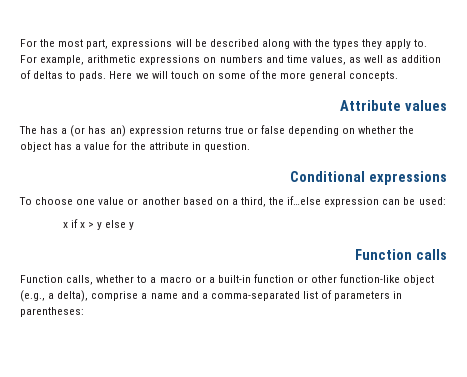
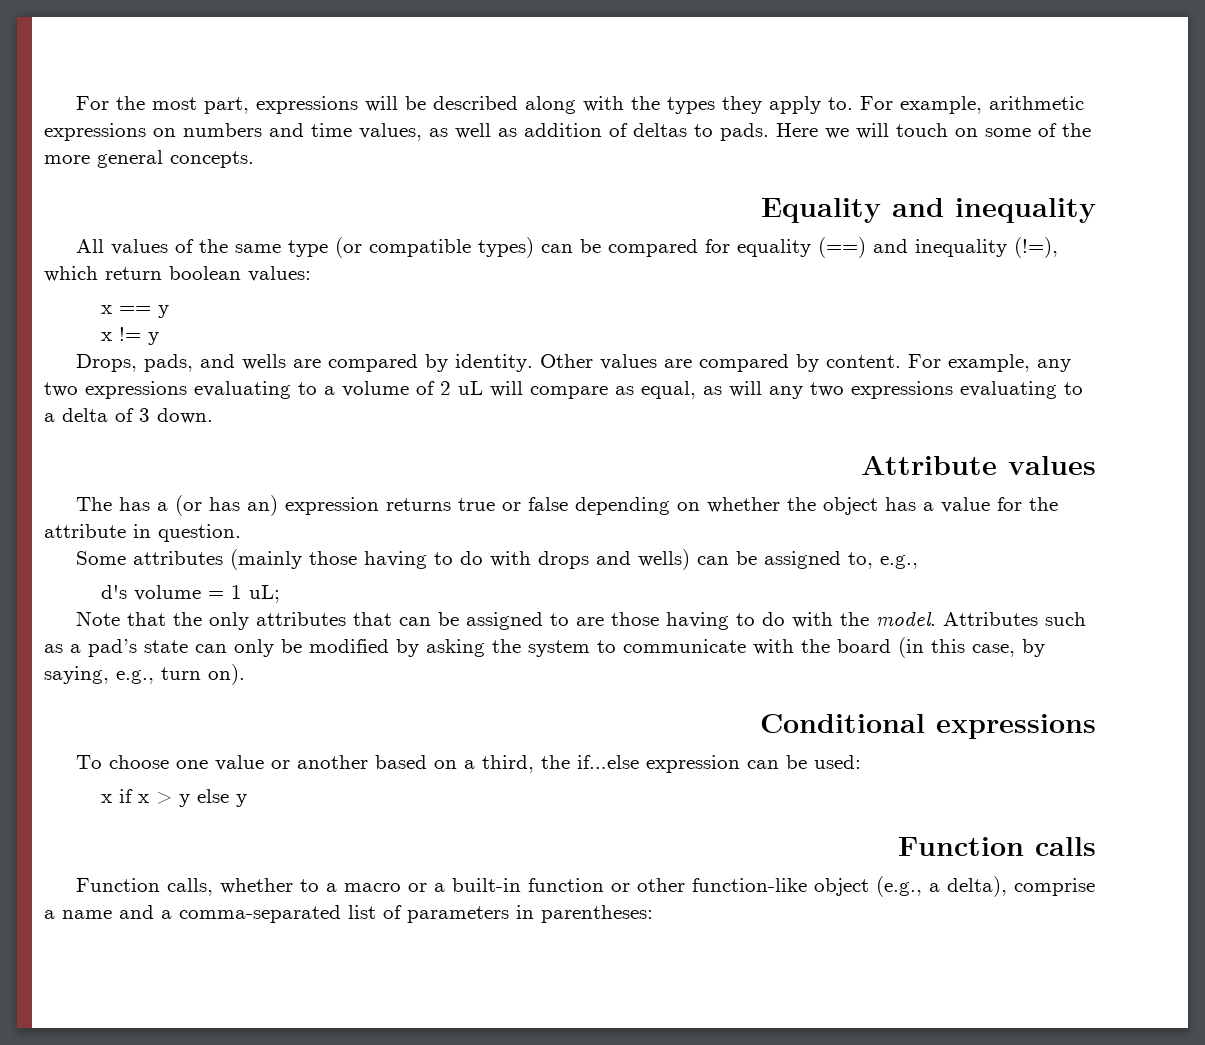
(399, 76) none -> [761,198,1096,223] [76,237,1059,258] [44,266,311,282] [101,305,170,318] [101,327,160,345] [76,354,1072,372] [44,381,1083,399] [44,408,213,424] // Equality and inequality // All values of the same type (or compatible types) can be compared for equality (==) and inequality (!=), which return boolean values: // x == y // x != y // Drops, pads, and wells are compared by identity. Other values are compared by content. For example, any two expressions evaluating to a volume of 2 uL will compare as equal, as will any two expressions evaluating to a delta of 3 down.
(250, 147) none -> [76,549,919,570] [101,585,281,603] [76,611,1087,630] [44,637,1045,658] [44,664,245,685] // Some attributes (mainly those having to do with drops and wells) can be assigned to, e.g., // d's volume = 1 uL; // Note that the only attributes that can be assigned to are those having to do with the model. Attributes such as a pad’s state can only be modified by asking the system to communicate with the board (in this case, by saying, e.g., turn on).

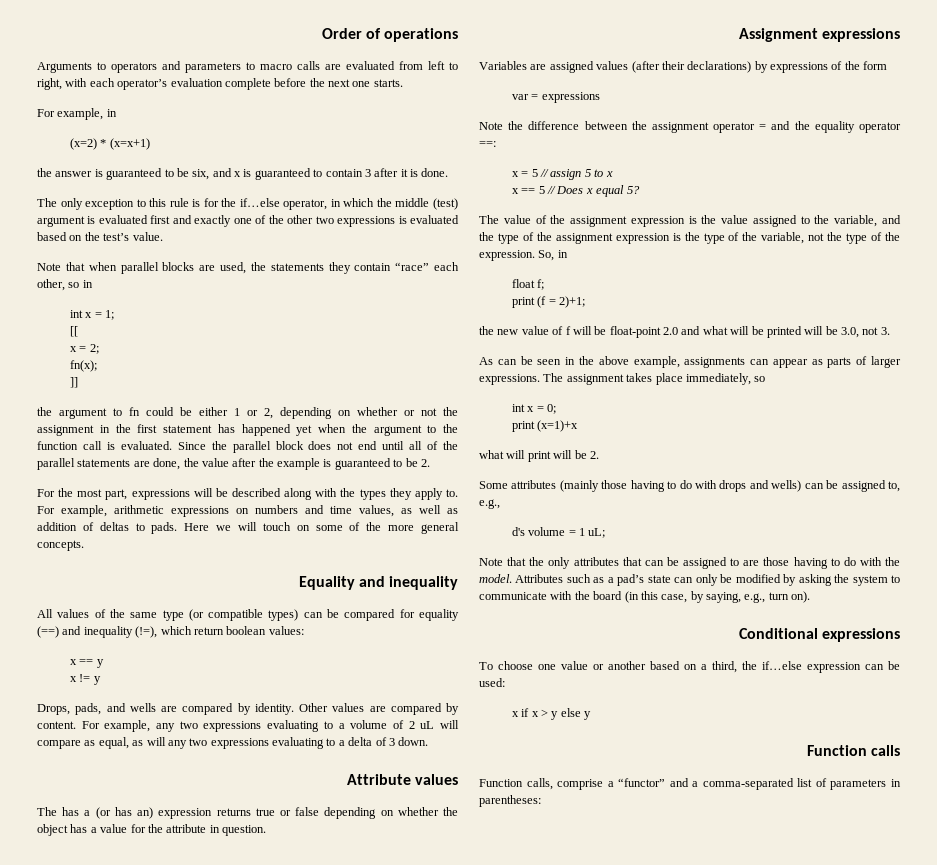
(76, 103) none -> [321,28,458,42] [37,61,458,73] [37,78,403,90] [37,108,117,120] [69,138,150,150] [37,168,449,180] [37,198,459,210] [37,215,459,227] [37,232,163,241] [37,262,459,274] [37,279,93,291] [69,310,115,320] [69,326,78,337] [69,344,99,354] [69,360,97,372] [69,377,78,388] [37,407,458,419] [37,424,458,436] [37,441,459,453] [37,458,430,470] Order of operations // Arguments to operators and parameters to macro calls are evaluated from left to right, with each operator’s evaluation complete before the next one starts. // For example, in // (x=2) * (x=x+1) // the answer is guaranteed to be six, and x is guaranteed to contain 3 after it is done. // The only exception to this rule is for the if…else operator, in which the middle (test) argument is evaluated first and exactly one of the other two expressions is evaluated based on the test’s value. // Note that when parallel blocks are used, the statements they contain “race” each other, so in // int x = 1; // [[ // x = 2; // fn(x); // ]] // the argument to fn could be either 1 or 2, depending on whether or not the assignment in the first statement has happened yet when the argument to the function call is evaluated. Since the parallel block does not end until all of the parallel statements are done, the value after the example is guaranteed to be 2. //
(241, 533) none -> [738,28,900,42] [479,61,888,73] [511,92,600,103] [479,121,901,133] [479,141,496,147] [511,169,613,180] [511,185,640,197] [479,215,901,227] [479,232,900,244] [479,250,568,261] [511,279,545,290] [511,296,586,308] [479,326,890,338] [479,356,901,368] [479,373,766,385] [511,404,557,414] [511,420,579,432] [479,450,599,462] // Assignment expressions // Variables are assigned values (after their declarations) by expressions of the form // var = expressions // Note the difference between the assignment operator = and the equality operator ==: // x = 5 // assign 5 to x // x == 5 // Does x equal 5? // The value of the assignment expression is the value assigned to the variable, and the type of the assignment expression is the type of the variable, not the type of the expression. So, in // float f; // print (f = 2)+1; // the new value of f will be float-point 2.0 and what will be printed will be 3.0, not 3. // As can be seen in the above example, assignments can appear as parts of larger expressions. The assignment takes place immediately, so // int x = 0; // print (x=1)+x // what will print will be 2.
[220,876,1008,897] whether to a macro or a built-in function or other function-like object (e.g., a delta), -> (553, 784) none
[62,910,112,919] name -> [618,778,666,787] “functor”

